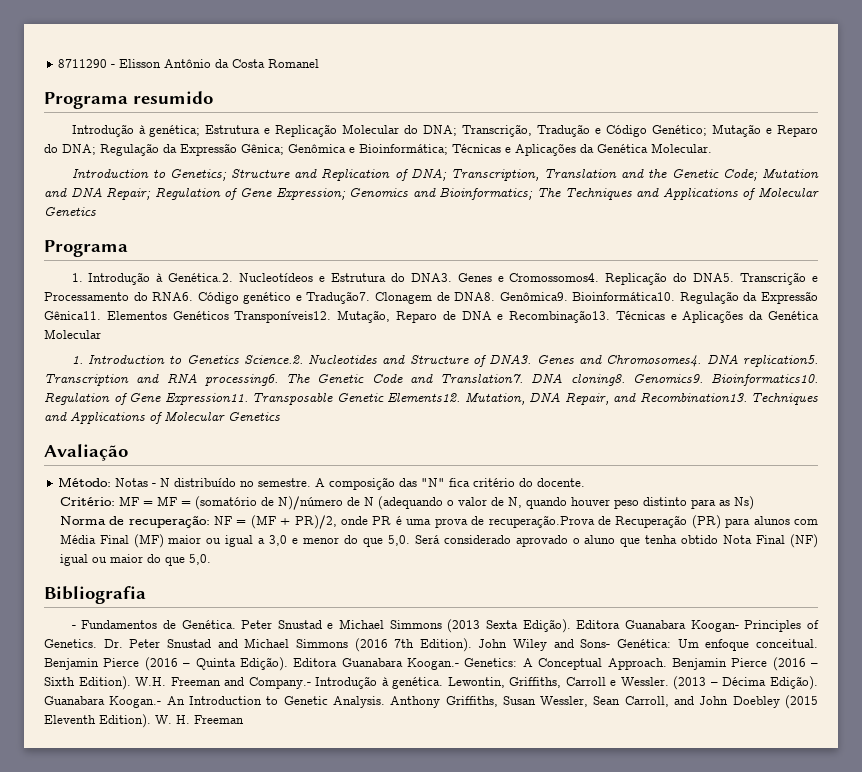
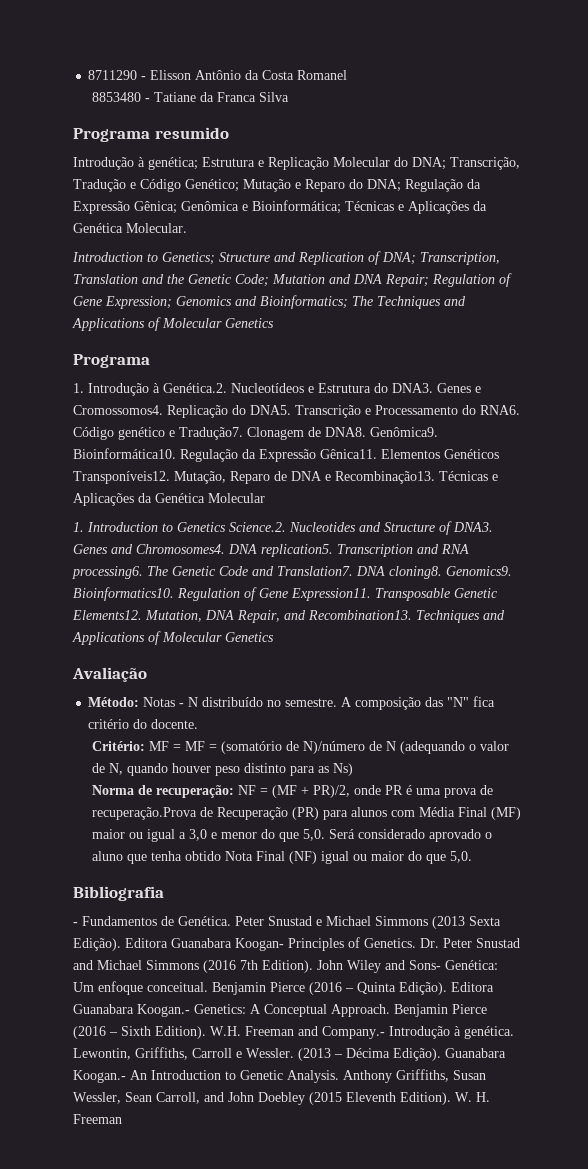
(320, 63) none -> [92,92,290,102] // 8853480 - Tatiane da Franca Silva

